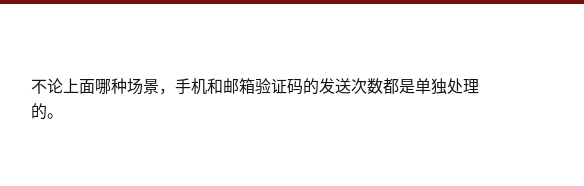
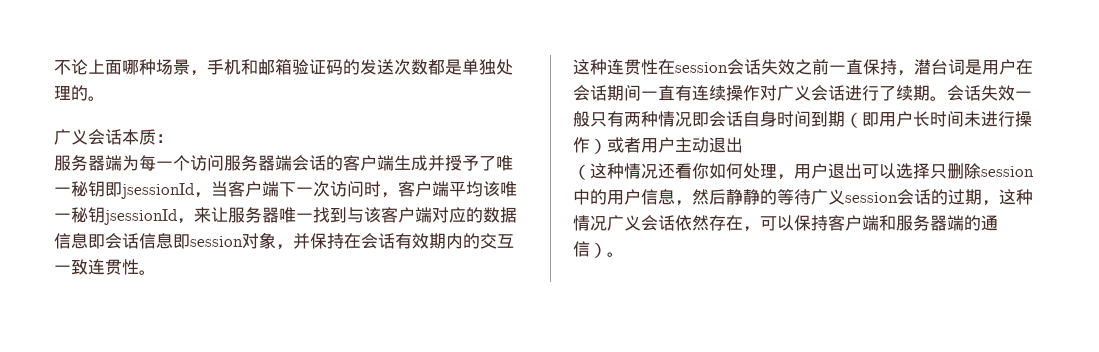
(63, 116) none -> [54,129,173,145] [54,155,513,171] [54,181,517,199] [54,207,517,225] [54,232,514,250] [54,259,156,275] [573,59,1033,76] [573,85,1032,101] [573,111,1032,128] [573,137,743,154] [573,163,1034,180] [573,189,1033,206] [573,215,998,232] [573,241,624,258] // 广义会话本质： // 服务器端为每一个访问服务器端会话的客户端生成并授予了唯一秘钥即jsessionId，当客户端下一次访问时，客户端平均该唯一秘钥jsessionId，来让服务器唯一找到与该客户端对应的数据信息即会话信息即session对象，并保持在会话有效期内的交互一致连贯性。 // 这种连贯性在session会话失效之前一直保持，潜台词是用户在会话期间一直有连续操作对广义会话进行了续期。会话失效一般只有两种情况即会话自身时间到期（即用户长时间未进行操作）或者用户主动退出 // （这种情况还看你如何处理，用户退出可以选择只删除session中的用户信息，然后静静的等待广义session会话的过期，这种情况广义会话依然存在，可以保持客户端和服务器端的通信）。

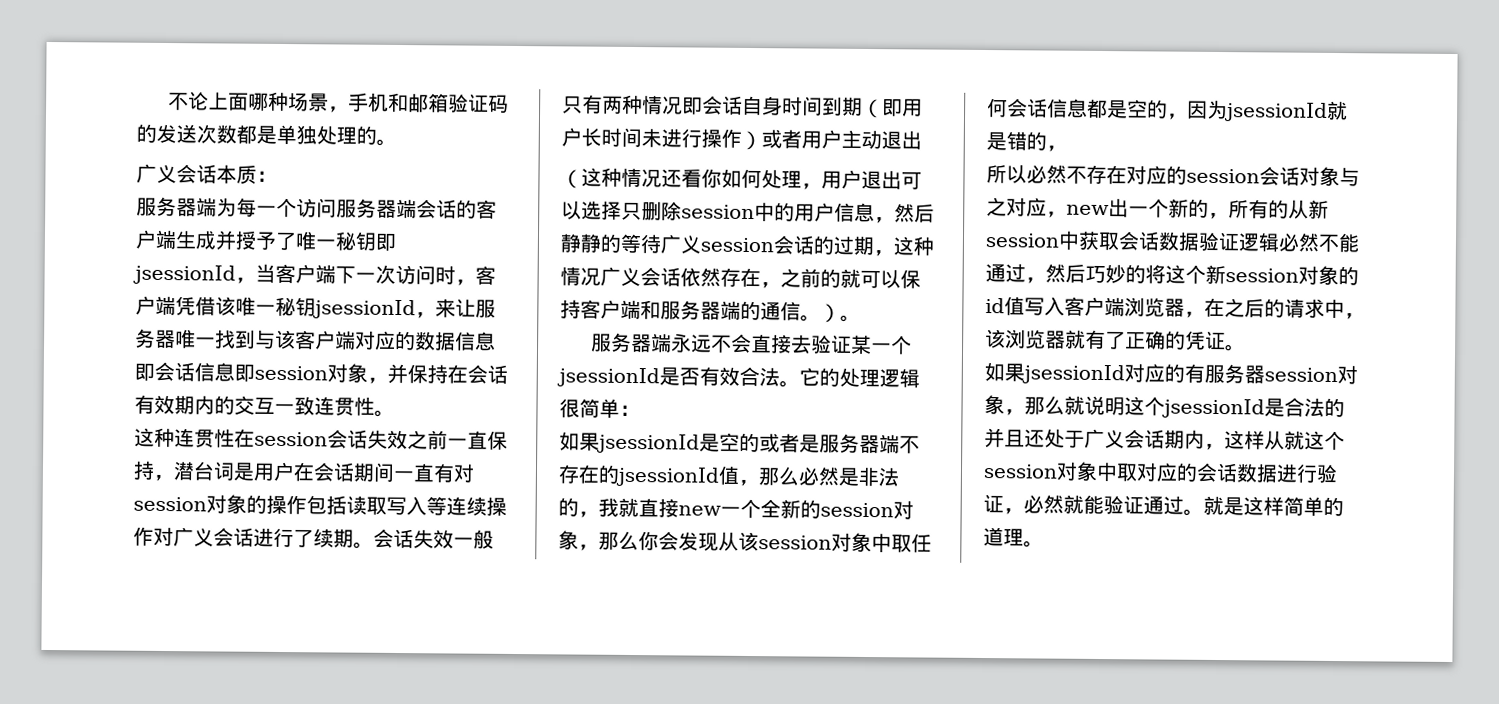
[449,181,483,197] 平均 -> [175,296,216,316] 凭借
(692, 93) none -> [453,463,475,483] [133,494,447,516] 对session对象的操作包括读取写入等
(760, 229) none -> [780,268,861,288] 之前的就
(590, 249) none -> [800,314,821,322] 。
(624, 254) none -> [590,332,913,355] [557,366,920,389] [559,398,640,418] [559,431,920,454] [558,464,900,487] [558,497,914,520] [558,530,932,553] [987,98,1348,122] [986,131,1067,152] [986,164,1360,187] [986,197,1329,220] [985,230,1360,253] [985,263,1359,286] [985,296,1365,320] [985,329,1246,352] [984,362,1358,385] [984,395,1345,419] [984,428,1345,451] [983,461,1338,484] [983,494,1344,517] [983,527,1044,548] // 服务器端永远不会直接去验证某一个jsessionId是否有效合法。它的处理逻辑很简单： // 如果jsessionId是空的或者是服务器端不存在的jsessionId值，那么必然是非法的，我就直接new一个全新的session对象，那么你会发现从该session对象中取任何会话信息都是空的，因为jsessionId就是错的， // 所以必然不存在对应的session会话对象与之对应，new出一个新的，所有的从新session中获取会话数据验证逻辑必然不能通过，然后巧妙的将这个新session对象的id值写入客户端浏览器，在之后的请求中，该浏览器就有了正确的凭证。 // 如果jsessionId对应的有服务器session对象，那么就说明这个jsessionId是合法的并且还处于广义会话期内，这样从就这个session对象中取对应的会话数据进行验证，必然就能验证通过。就是这样简单的道理。

